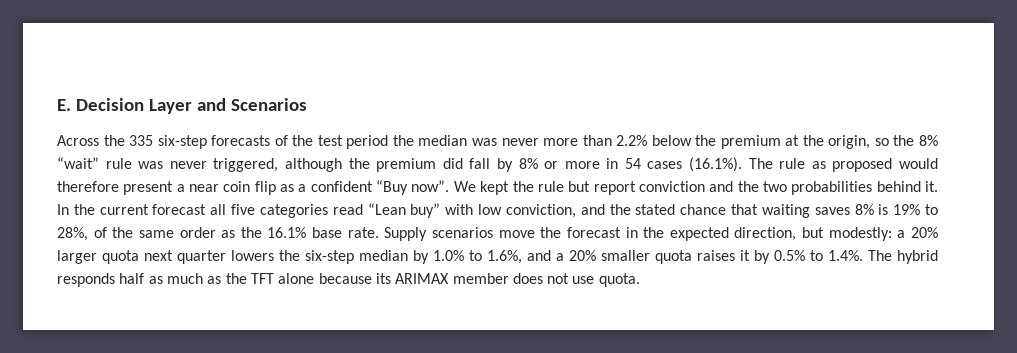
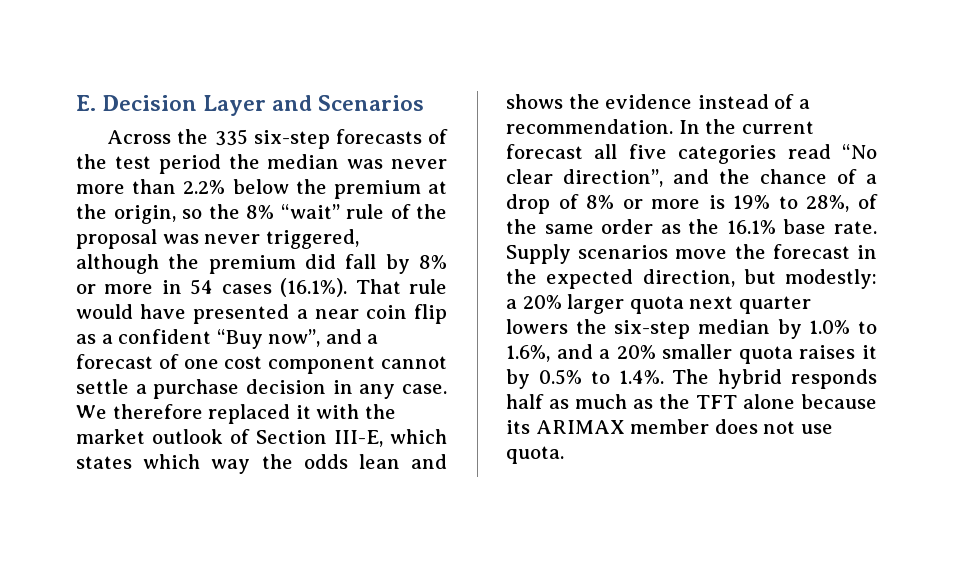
(132, 163) none -> [390,204,447,219] [76,229,157,249] of the proposal
[748,158,939,172] [57,181,174,195] The rule as proposed would therefore present -> [355,279,447,294] [76,304,290,324] That rule would have presented
[411,180,938,195] now”. We kept the rule but report conviction and the two probabilities behind it. -> [268,329,379,347] [76,354,448,374] [76,379,448,399] [76,404,396,424] [76,429,447,447] [76,454,448,474] [506,94,810,109] [506,119,673,134] now”, and a forecast of one cost component cannot settle a purchase decision in any case. We therefore replaced it with the market outlook of Section III-E, which states which way the odds lean and shows the evidence instead of a recommendation.
[367,203,874,218] “Lean buy” with low conviction, and the stated chance that waiting saves 8% -> [842,144,877,159] [506,169,878,187] [506,194,701,214] “No clear direction”, and the chance of a drop of 8% or more

